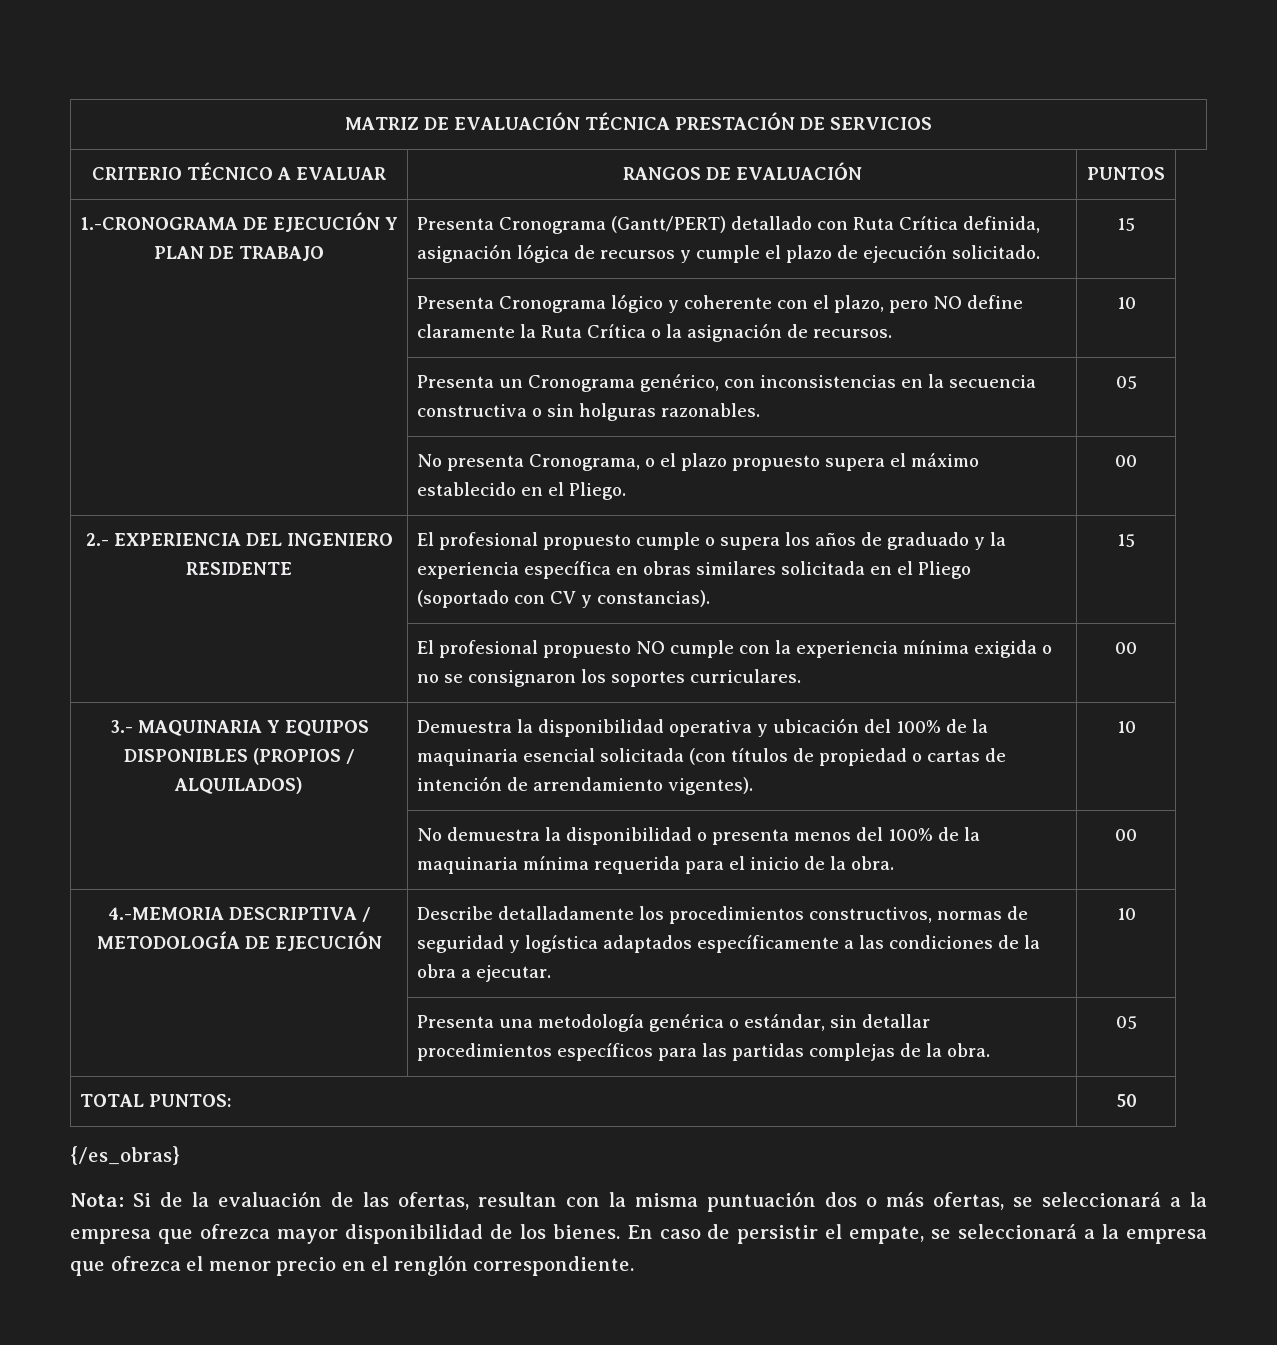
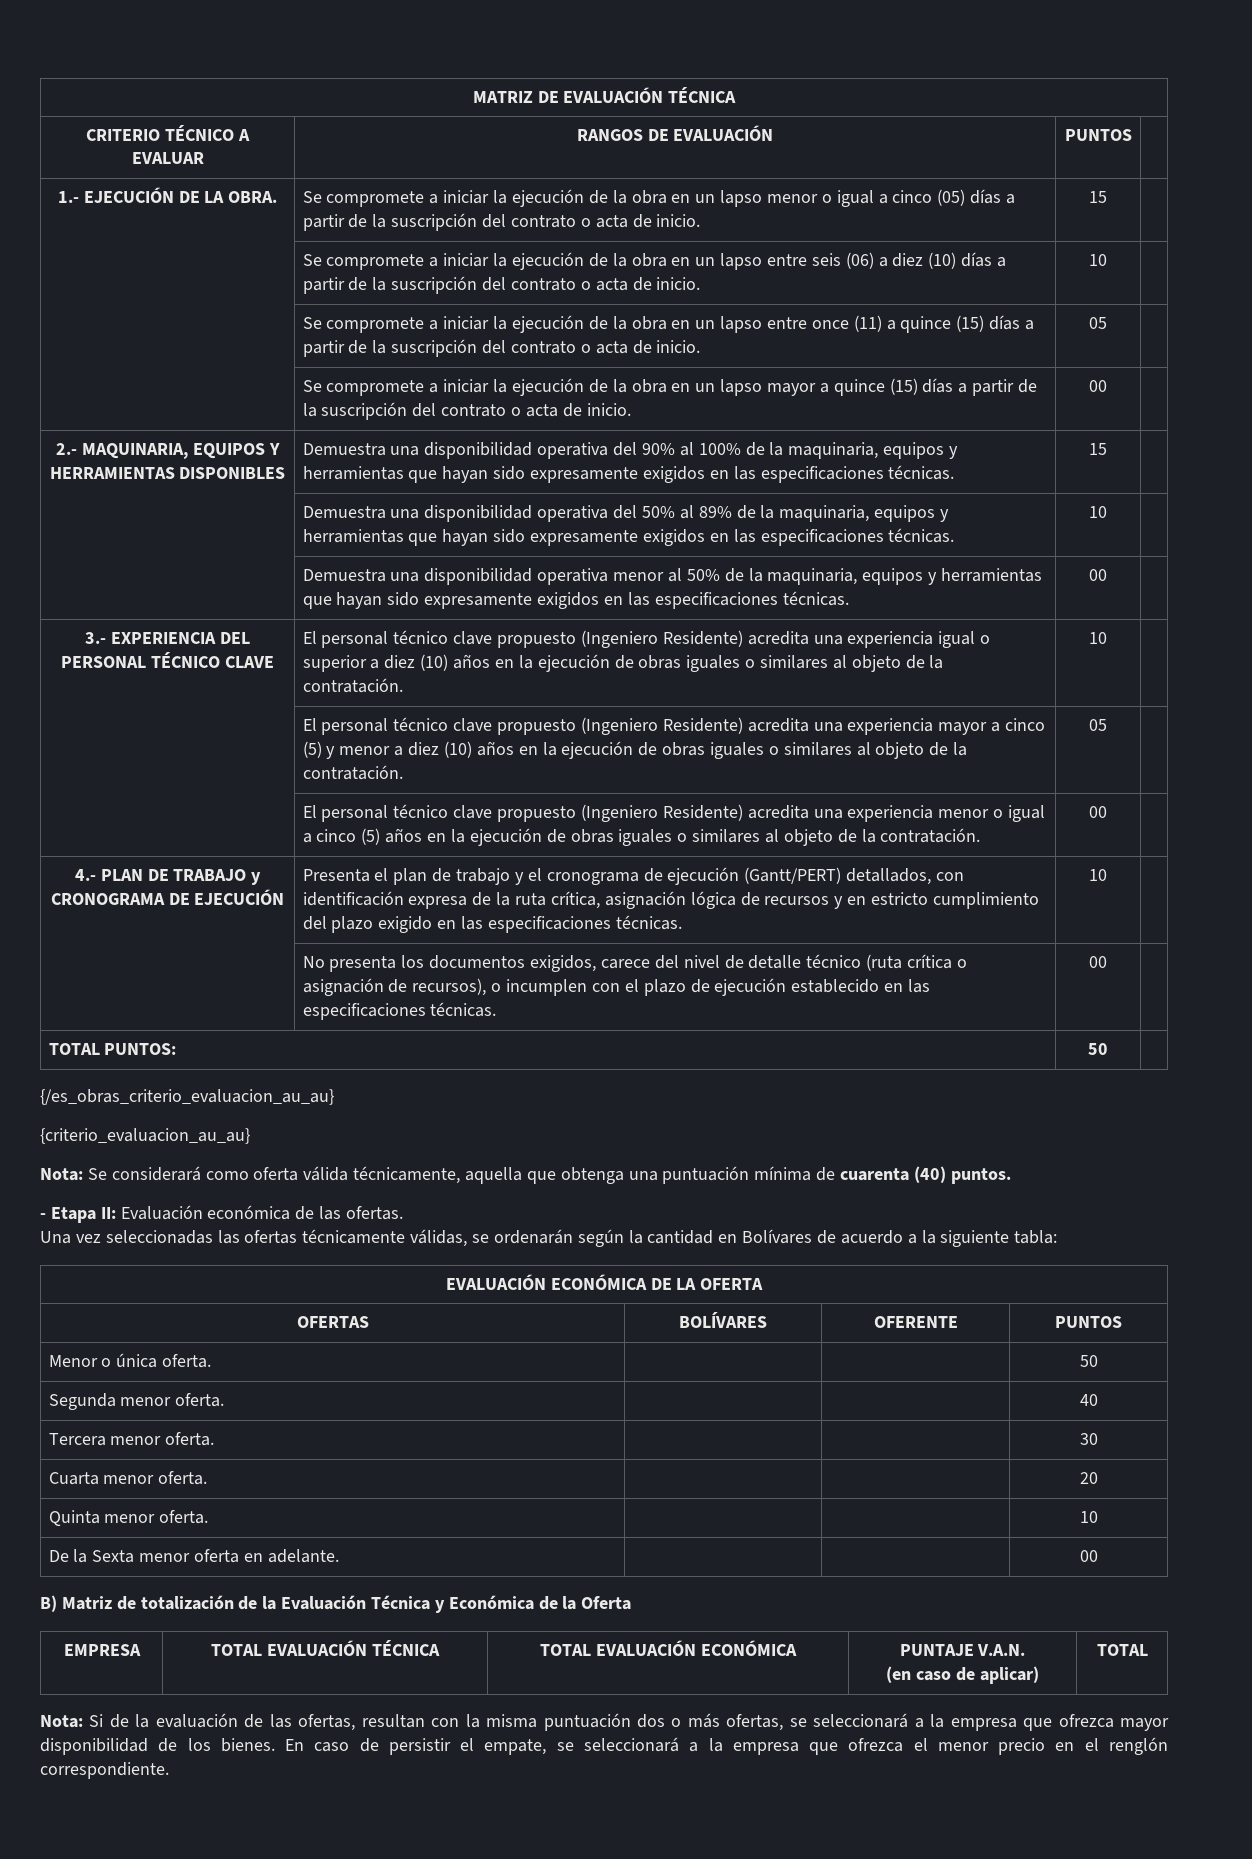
[674,112,933,130] PRESTACIÓN DE SERVICIOS -> (737, 95) none
[80,212,398,232] [154,246,324,261] [416,216,1040,234] // 1.-CRONOGRAMA DE EJECUCIÓN Y PLAN DE TRABAJO | Presenta Cronograma (Gantt/PERT) detallado con Ruta Crítica definida, -> [57,187,278,203] [302,189,1015,207] [302,213,701,231] [1089,191,1107,203] [302,252,1006,270] [302,276,701,294] [1089,254,1107,266] [302,315,1034,333] [302,339,701,357] [1089,317,1107,329] [302,378,1037,396] [302,402,631,420] [1089,380,1107,392] [56,443,280,459] [49,467,286,479] [302,442,958,459] [302,465,955,483] [1089,443,1107,455] [302,505,949,522] [302,528,955,546] [1089,506,1107,518] [302,568,1042,585] [302,591,849,609] [1089,569,1107,581] [85,632,250,644] [61,652,274,668] [302,630,991,648] [302,654,944,672] [302,678,403,693] [1089,632,1107,644] [302,717,1045,735] [302,741,968,759] [302,765,403,780] [1089,719,1107,731] [302,804,1045,822] [302,828,981,846] [1089,806,1107,818] [74,869,262,885] [50,889,285,905] [302,867,964,885] [302,891,600,909] | // 1.- EJECUCIÓN DE LA OBRA. | Se compromete a iniciar la ejecución de la obra en un lapso menor o igual a cinco (05) días a partir de la suscripción del contrato o acta de inicio. | 15 | // | Se compromete a iniciar la ejecución de la obra en un lapso entre seis (06) a diez (10) días a partir de la suscripción del contrato o acta de inicio. | 10 | // | Se compromete a iniciar la ejecución de la obra en un lapso entre once (11) a quince (15) días a partir de la suscripción del contrato o acta de inicio. | 05 | // | Se compromete a iniciar la ejecución de la obra en un lapso mayor a quince (15) días a partir de la suscripción del contrato o acta de inicio. | 00 | // 2.- MAQUINARIA, EQUIPOS Y HERRAMIENTAS DISPONIBLES | Demuestra una disponibilidad operativa del 90% al 100% de la maquinaria, equipos y herramientas que hayan sido expresamente exigidos en las especificaciones técnicas. | 15 | // | Demuestra una disponibilidad operativa del 50% al 89% de la maquinaria, equipos y herramientas que hayan sido expresamente exigidos en las especificaciones técnicas. | 10 | // | Demuestra una disponibilidad operativa menor al 50% de la maquinaria, equipos y herramientas que hayan sido expresamente exigidos en las especificaciones técnicas. | 00 | // 3.- EXPERIENCIA DEL PERSONAL TÉCNICO CLAVE | El personal técnico clave propuesto (Ingeniero Residente) acredita una experiencia igual o superior a diez (10) años en la ejecución de obras iguales o similares al objeto de la contratación. | 10 | // | El personal técnico clave propuesto (Ingeniero Residente) acredita una experiencia mayor a cinco (5) y menor a diez (10) años en la ejecución de obras iguales o similares al objeto de la contratación. | 05 | // | El personal técnico clave propuesto (Ingeniero Residente) acredita una experiencia menor o igual a cinco (5) años en la ejecución de obras iguales o similares al objeto de la contratación. | 00 | // 4.- PLAN DE TRABAJO y CRONOGRAMA DE EJECUCIÓN | Presenta el plan de trabajo y el cronograma de ejecución (Gantt/PERT) detallados, con identificación expresa de la ruta crítica,
[695,244,1040,263] [1117,218,1135,231] [416,294,1023,313] [416,323,892,342] [1116,297,1136,309] [416,374,1036,392] [416,403,760,421] [1115,376,1137,389] [416,453,979,471] [416,482,626,500] [1115,455,1137,467] [85,533,393,546] [186,562,292,575] [416,532,1006,550] [416,561,971,579] [416,590,710,608] [1117,534,1135,547] [416,640,1052,658] [416,669,801,687] [1115,642,1137,654] [109,720,369,736] [124,748,354,765] [174,777,303,794] [416,718,988,737] [416,748,1006,766] [416,776,753,795] [1116,721,1136,733] [416,827,980,845] [416,856,894,874] [1115,829,1137,841] [108,907,370,922] [96,931,382,951] [416,906,1028,924] [416,935,1040,953] [416,964,551,982] [1116,908,1136,920] [416,1014,930,1032] [416,1043,990,1061] [1115,1016,1137,1029] [79,1094,232,1107] [1115,1094,1137,1107] [70,1146,180,1165] cumple el plazo de ejecución solicitado. | 15 // | Presenta Cronograma lógico y coherente con el plazo, pero NO define claramente la Ruta Crítica o la asignación de recursos. | 10 // | Presenta un Cronograma genérico, con inconsistencias en la secuencia constructiva o sin holguras razonables. | 05 // | No presenta Cronograma, o el plazo propuesto supera el máximo establecido en el Pliego. | 00 // 2.- EXPERIENCIA DEL INGENIERO RESIDENTE | El profesional propuesto cumple o supera los años de graduado y la experiencia específica en obras similares solicitada en el Pliego (soportado con CV y constancias). | 15 // | El profesional propuesto NO cumple con la experiencia mínima exigida o no se consignaron los soportes curriculares. | 00 // 3.- MAQUINARIA Y EQUIPOS DISPONIBLES (PROPIOS / ALQUILADOS) | Demuestra la disponibilidad operativa y ubicación del 100% de la maquinaria esencial solicitada (con títulos de propiedad o cartas de intención de arrendamiento vigentes). | 10 // | No demuestra la disponibilidad o presenta menos del 100% de la maquinaria mínima requerida para el inicio de la obra. | 00 // 4.-MEMORIA DESCRIPTIVA / METODOLOGÍA DE EJECUCIÓN | Describe detalladamente los procedimientos constructivos, normas de seguridad y logística adaptados específicamente a las condiciones de la obra a ejecutar. | 10 // | Presenta una metodología genérica o estándar, sin detallar procedimientos específicos para las partidas complejas de la obra. | 05 // TOTAL PUNTOS: | 50 // {/es_obras} -> [847,892,1039,909] [302,915,682,933] [1089,869,1107,881] [302,954,967,972] [302,978,930,996] [302,1002,497,1020] [1089,956,1107,968] [48,1043,177,1055] [1088,1043,1108,1055] [40,1089,334,1105] [40,1128,250,1144] [40,1166,1011,1184] [40,1205,404,1223] [40,1229,1058,1247] [445,1274,764,1290] [296,1316,369,1328] [679,1312,767,1328] [873,1316,958,1328] [1055,1316,1122,1328] [48,1353,212,1368] [1079,1355,1098,1367] [48,1393,225,1410] [1079,1394,1098,1406] [48,1432,215,1446] [1079,1433,1098,1445] [48,1471,208,1485] [1079,1472,1098,1484] [48,1510,209,1526] [1079,1511,1098,1523] [48,1549,339,1563] [1079,1550,1098,1562] [40,1595,632,1613] [63,1644,141,1656] [211,1640,440,1656] [540,1640,797,1656] [899,1644,1026,1656] [886,1666,1039,1684] [1096,1644,1148,1656] en estricto cumplimiento del plazo exigido en las especificaciones técnicas. | 10 | // | No presenta los documentos exigidos, carece del nivel de detalle técnico (ruta crítica o asignación de recursos), o incumplen con el plazo de ejecución establecido en las especificaciones técnicas. | 00 | // TOTAL PUNTOS: | 50 | // {/es_obras_criterio_evaluacion_au_au} // {criterio_evaluacion_au_au} // Nota: Se considerará como oferta válida técnicamente, aquella que obtenga una puntuación mínima de cuarenta (40) puntos. // - Etapa II: Evaluación económica de las ofertas. // Una vez seleccionadas las ofertas técnicamente válidas, se ordenarán según la cantidad en Bolívares de acuerdo a la siguiente tabla: // EVALUACIÓN ECONÓMICA DE LA OFERTA // OFERTAS | BOLÍVARES | OFERENTE | PUNTOS // Menor o única oferta. | | | 50 // Segunda menor oferta. | | | 40 // Tercera menor oferta. | | | 30 // Cuarta menor oferta. | | | 20 // Quinta menor oferta. | | | 10 // De la Sexta menor oferta en adelante. | | | 00 // B) Matriz de totalización de la Evaluación Técnica y Económica de la Oferta // EMPRESA | TOTAL EVALUACIÓN TÉCNICA | TOTAL EVALUACIÓN ECONÓMICA | PUNTAJE V.A.N. // (en caso de aplicar) | TOTAL

